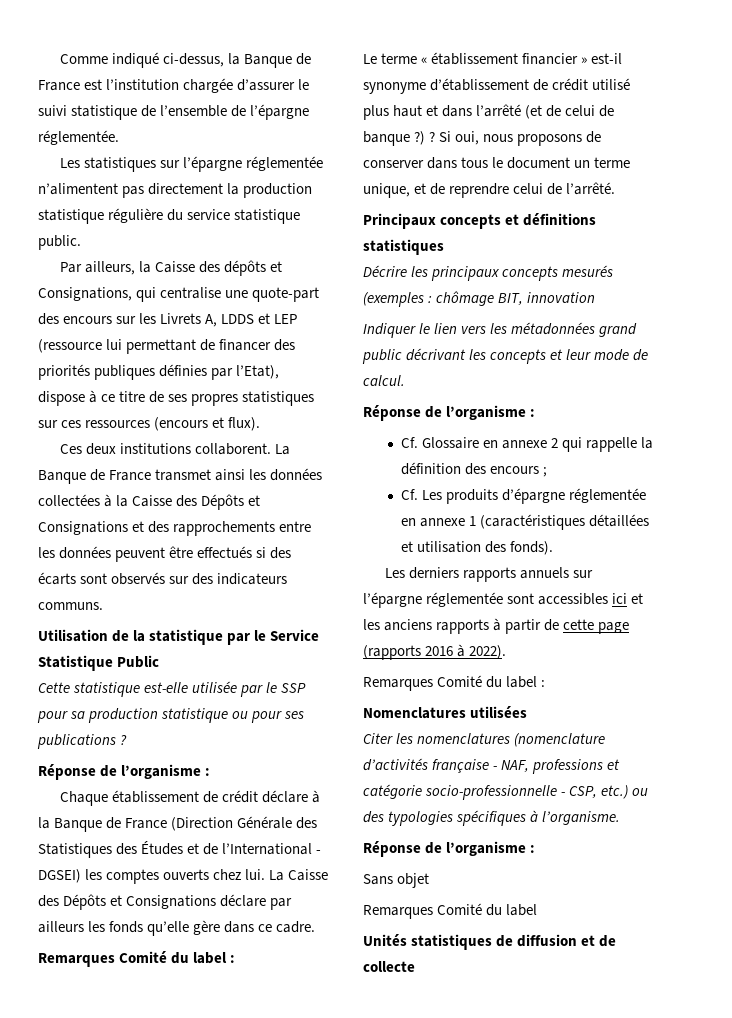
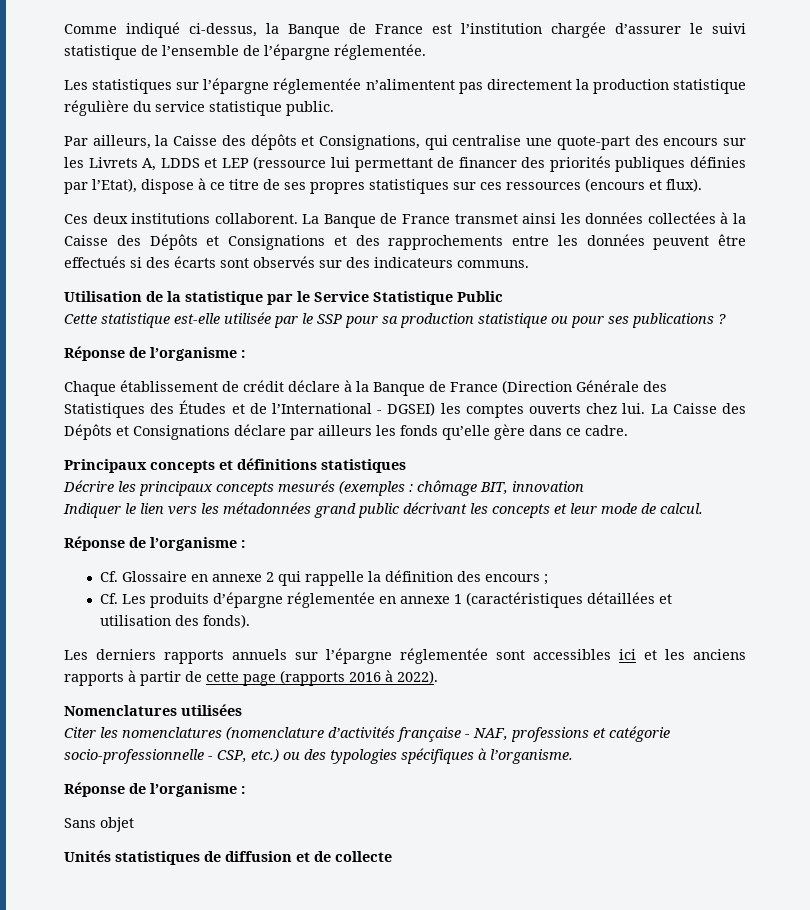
[38,951,236,967] [363,52,623,65] [363,78,631,94] [363,104,615,120] [363,131,602,146] [363,157,631,169] [363,182,616,198] // Remarques Comité du label : // Le terme « établissement financier » est-il synonyme d’établissement de crédit utilisé plus haut et dans l’arrêté (et de celui de banque ?) ? Si oui, nous proposons de conserver dans tous le document un terme unique, et de reprendre celui de l’arrêté. -> (628, 430) none
[363,675,546,691] // Remarques Comité du label : -> (438, 677) none
[363,903,538,919] // Remarques Comité du label -> (134, 824) none

